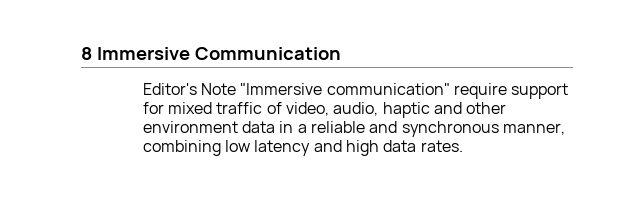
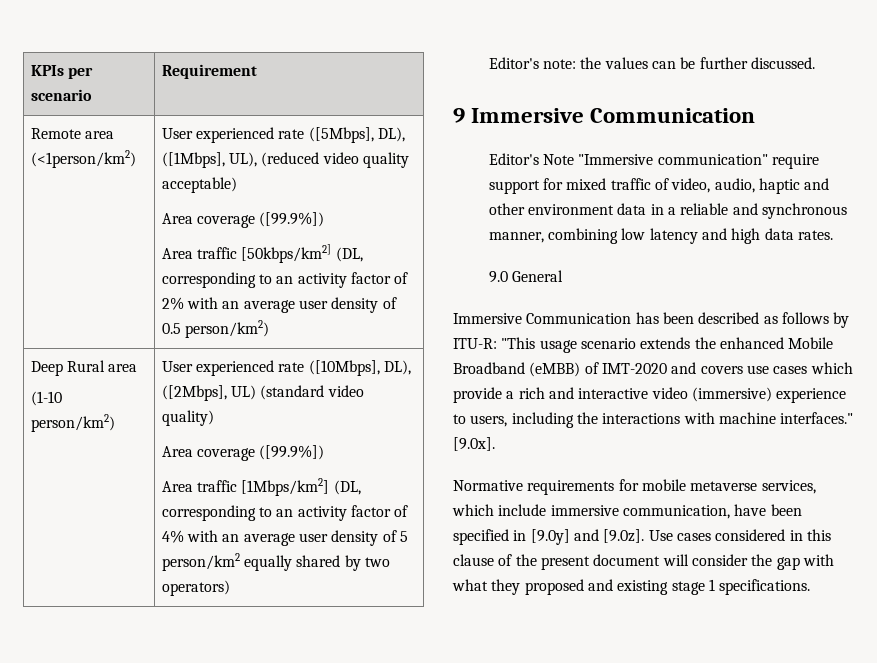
[81,47,92,60] 8 -> [30,65,94,79] [30,89,92,101] [161,64,257,79] [30,128,115,139] [30,150,136,168] [161,127,405,143] [161,152,409,168] [161,177,237,193] [161,212,325,228] [161,244,363,263] [161,272,409,288] [161,297,397,313] [161,320,270,338] [30,360,138,376] [30,391,62,406] [30,414,115,432] [161,360,411,376] [161,385,364,401] [161,410,214,426] [161,445,325,461] [161,478,361,496] [161,505,409,521] [161,530,408,546] [161,553,390,571] [161,580,230,596] [488,57,815,69] [453,108,465,123] KPIs per scenario | Requirement // Remote area (<1person/km2) | User experienced rate ([5Mbps], DL), ([1Mbps], UL), (reduced video quality acceptable) // Area coverage ([99.9%]) // Area traffic [50kbps/km2] (DL, corresponding to an activity factor of 2% with an average user density of 0.5 person/km2) // Deep Rural area // (1-10 person/km2) | User experienced rate ([10Mbps], DL), ([2Mbps], UL) (standard video quality) // Area coverage ([99.9%]) // Area traffic [1Mbps/km2] (DL, corresponding to an activity factor of 4% with an average user density of 5 person/km2 equally shared by two operators) // Editor's note: the values can be further discussed. // 9
(463, 146) none -> [488,270,563,283] [453,312,850,328] [453,337,834,353] [453,362,853,377] [453,387,847,403] [453,412,854,428] [453,437,495,451] [453,479,816,495] [452,504,802,519] [453,529,831,545] [453,554,834,570] [452,579,811,595] // 9.0 General // Immersive Communication has been described as follows by ITU-R: "This usage scenario extends the enhanced Mobile Broadband (eMBB) of IMT-2020 and covers use cases which provide a rich and interactive video (immersive) experience to users, including the interactions with machine interfaces." [9.0x]. // Normative requirements for mobile metaverse services, which include immersive communication, have been specified in [9.0y] and [9.0z]. Use cases considered in this clause of the present document will consider the gap with what they proposed and existing stage 1 specifications.

